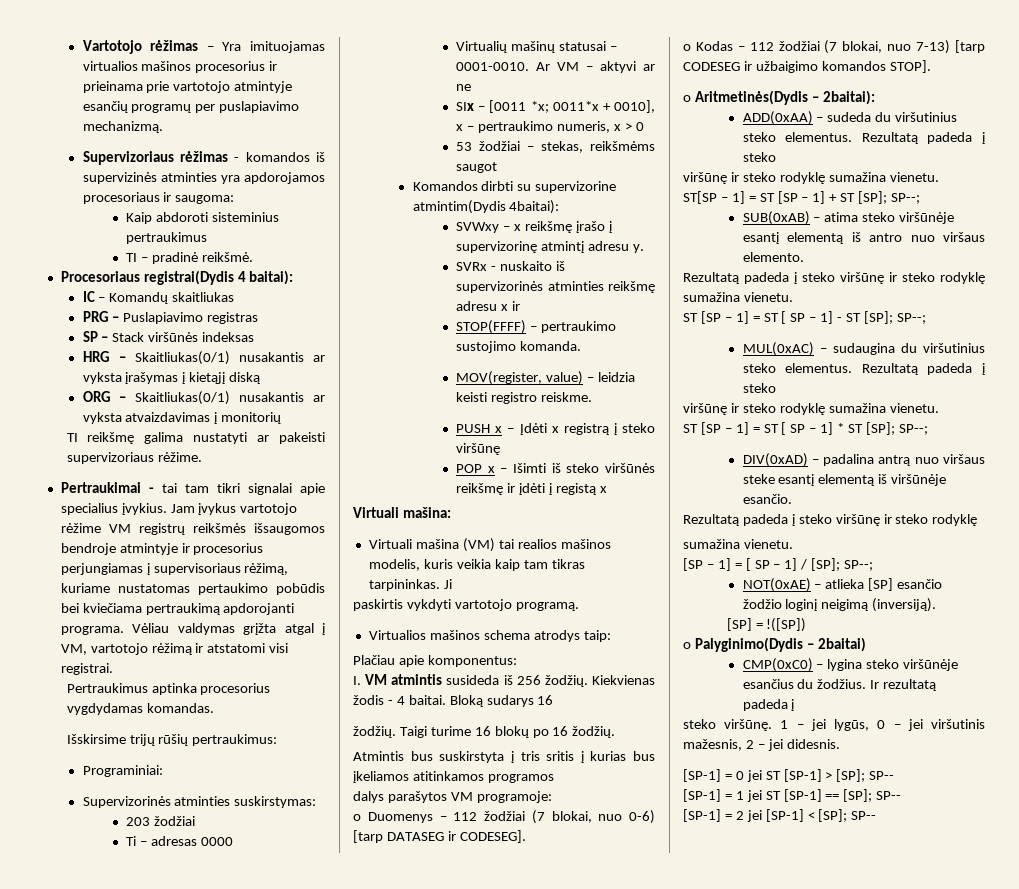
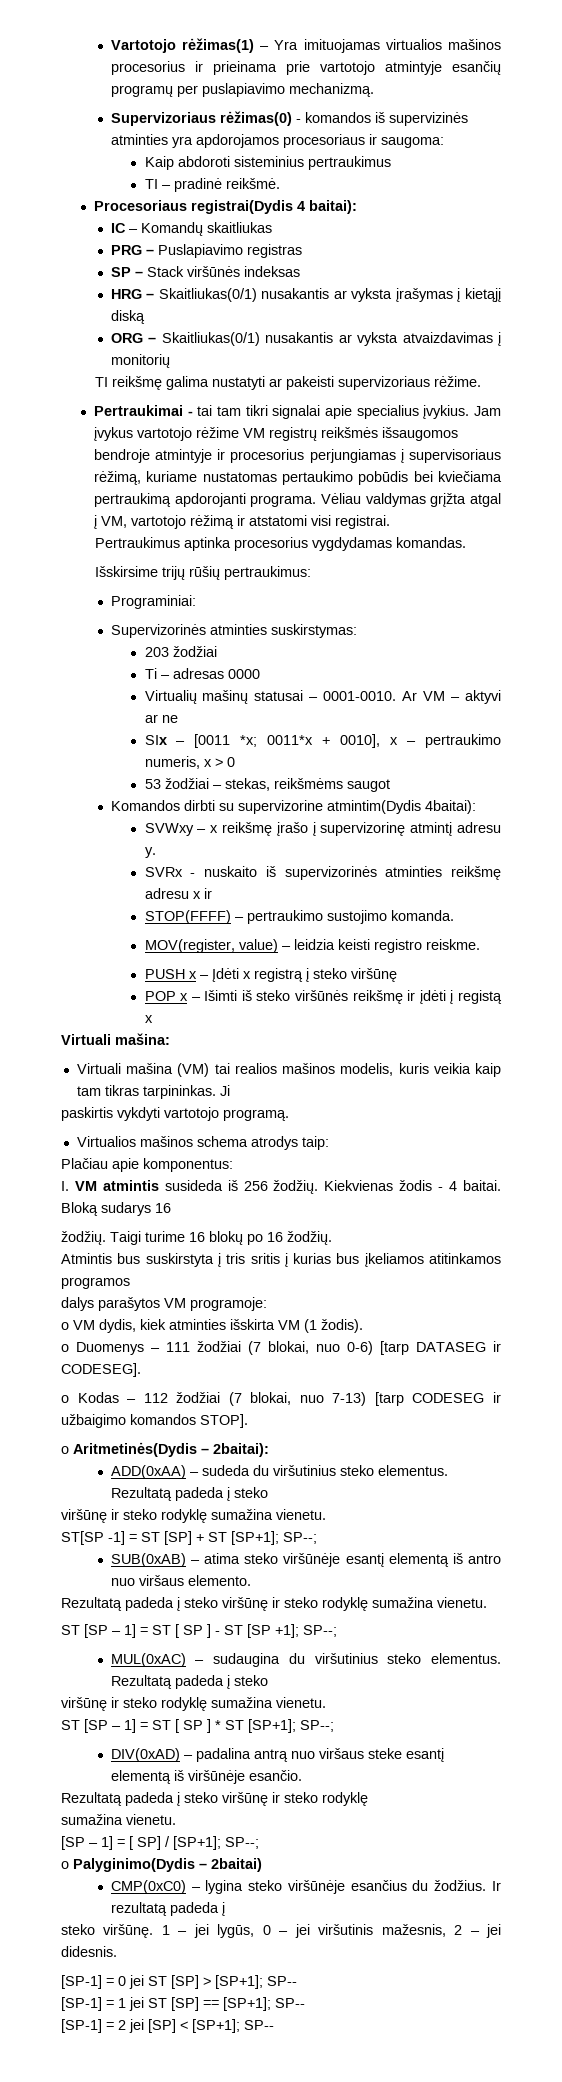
[150,40,199,51] rėžimas -> [181,38,254,53] rėžimas(1)
[179,151,228,162] rėžimas -> [219,111,292,126] rėžimas(0)
(552, 797) none -> [61,1319,363,1333] // o VM dydis, kiek atminties išskirta VM (1 žodis).
[453,812,478,821] 112 -> [166,1342,190,1352] 111
[720,191,826,204] – 1] = ST [SP – 1] -> [108,1531,192,1545] -1] = ST [SP]
[858,191,888,204] [SP]; -> [231,1531,279,1545] [SP+1];
[809,311,893,324] – 1] - ST [SP]; -> [207,1624,299,1638] ] - ST [SP +1];
[809,422,834,435] – 1] -> [207,1719,211,1733] ]
[865,422,895,435] [SP]; -> [248,1719,296,1733] [SP+1];
[754,558,874,571] [742,578,943,592] [742,598,937,612] [726,618,807,632] SP – 1] / [SP]; SP--; // NOT(0xAE) – atlieka [SP] esančio žodžio loginį neigimą (inversiją). // [SP] = !([SP]) -> [137,1836,259,1850] SP] / [SP+1]; SP--;
[783,769,866,782] [SP-1] > [SP]; -> [171,1975,263,1989] [SP] > [SP+1];
[783,789,873,802] [SP-1] == [SP]; -> [171,1997,271,2011] [SP] == [SP+1];
[765,809,848,822] [SP-1] < [SP]; -> [148,2019,240,2033] [SP] < [SP+1];

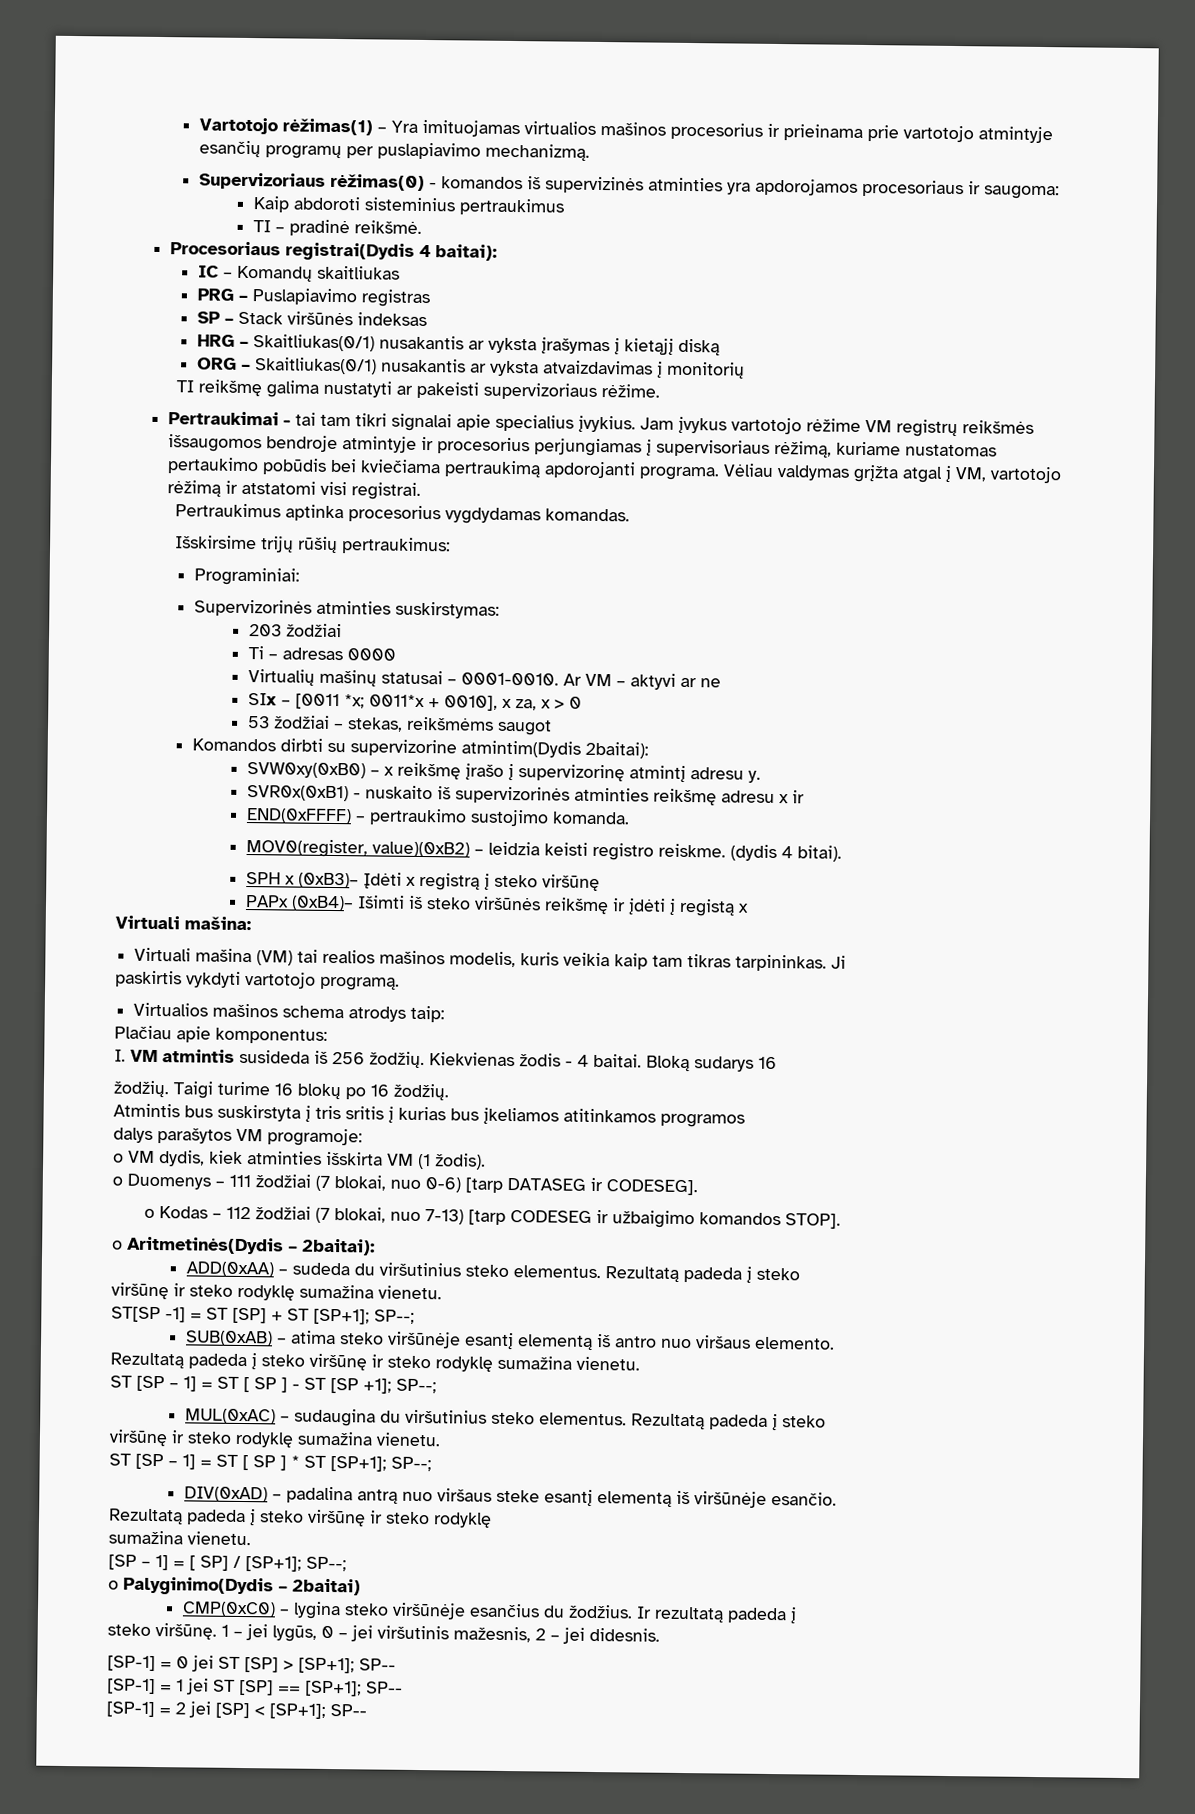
[407,734,501,748] [144,756,200,769] – pertraukimo numeris, -> [515,699,538,711] za,
[424,800,476,814] [144,823,194,836] 4baitai): // SVWxy -> [584,741,649,759] [247,762,367,779] 2baitai): // SVW0xy(0xB0)
[144,867,183,877] SVRx -> [247,785,350,802] SVR0x(0xB1)
[144,910,231,924] STOP(FFFF) -> [246,808,353,825] END(0xFFFF)
[144,939,278,953] MOV(register, value) -> [246,839,471,858] MOV0(register, value)(0xB2)
[144,969,209,979] // PUSH x – -> [730,844,843,862] [246,872,360,889] (dydis 4 bitai). // SPH x (0xB3)–
[144,991,201,1001] POP x – -> [245,895,355,912] PAPx (0xB4)–

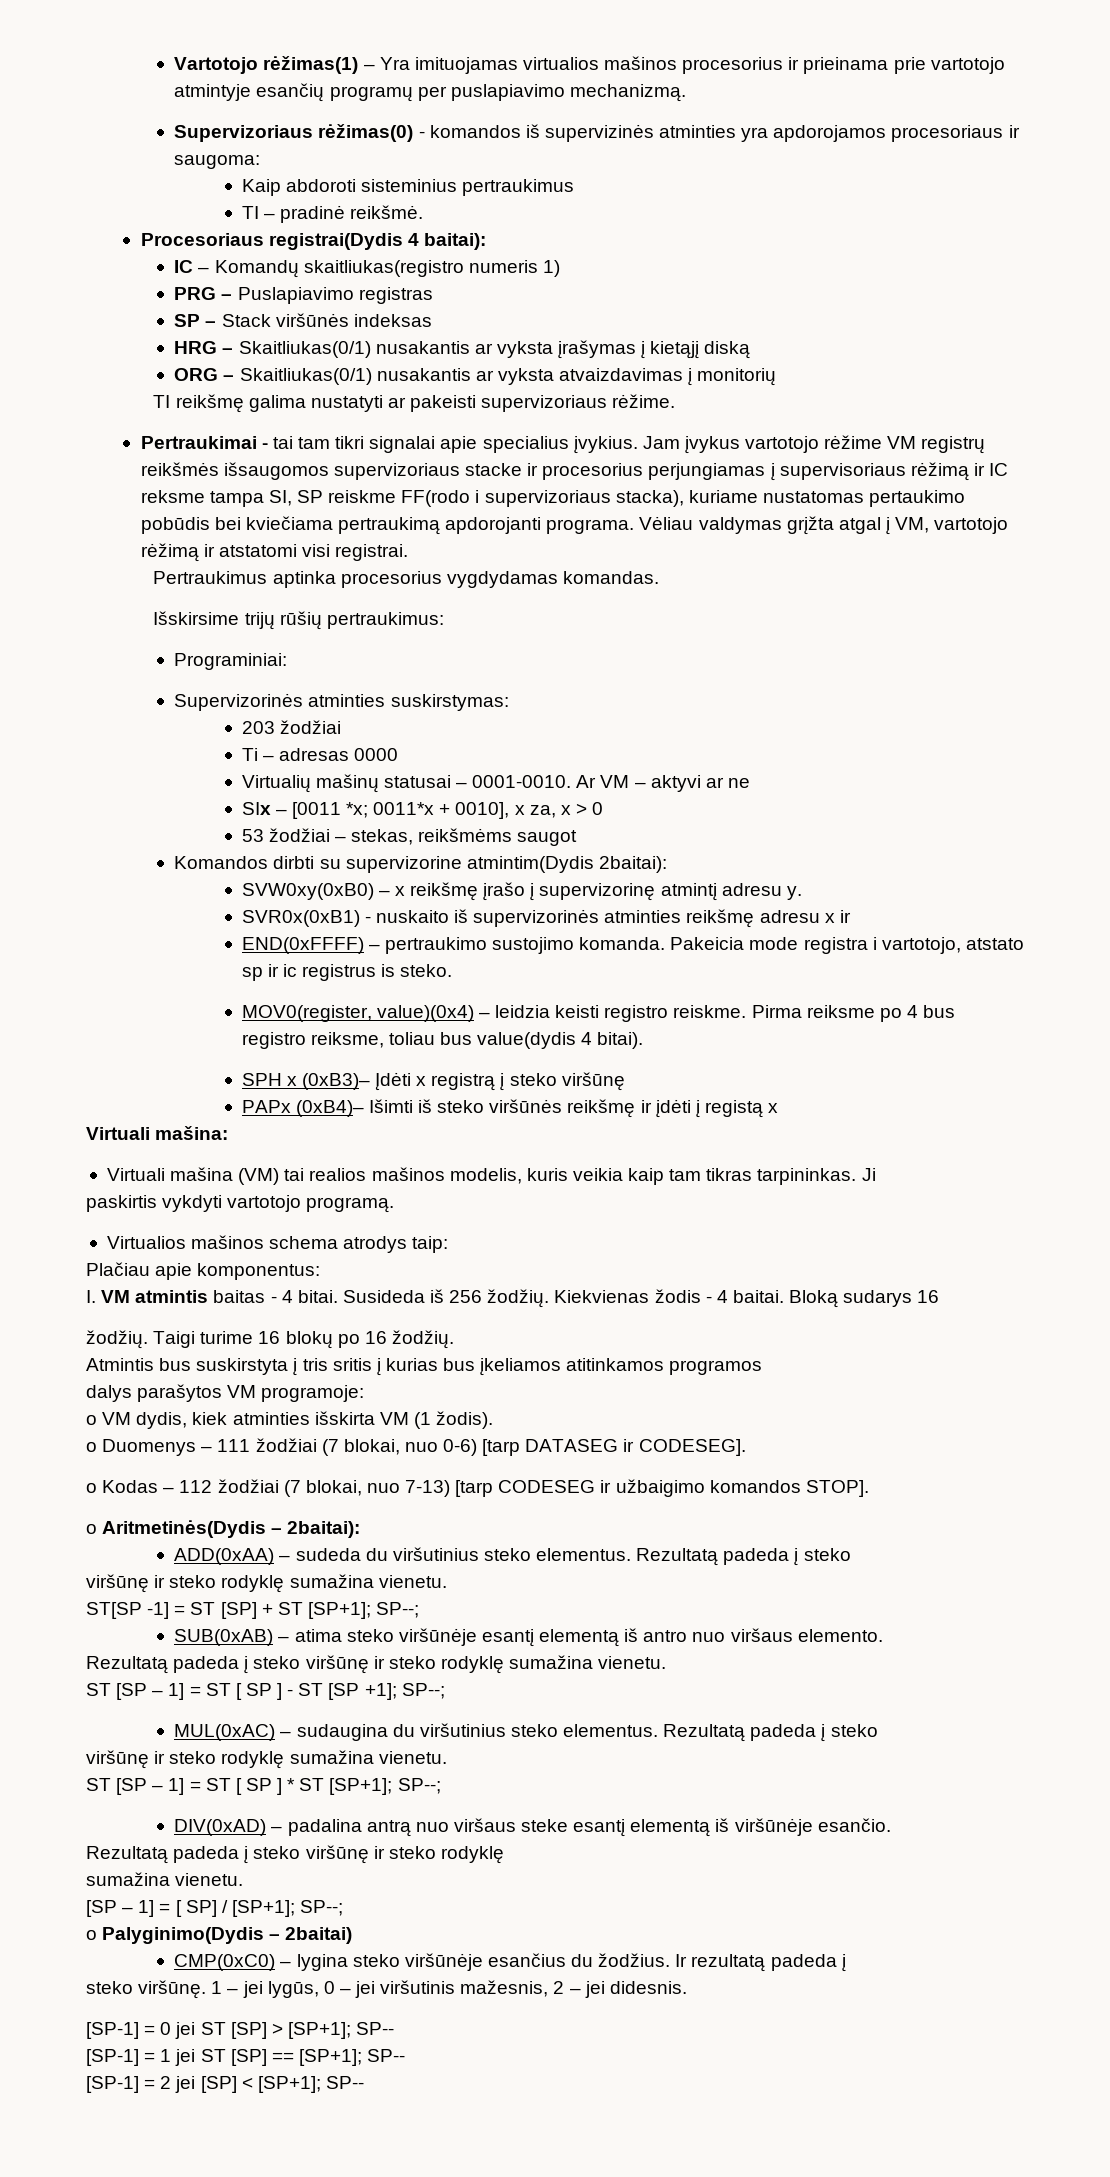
[316,265,400,280] skaitliukas -> [303,260,560,277] skaitliukas(registro numeris 1)
[265,435,417,453] bendroje atmintyje -> [333,463,522,480] supervizoriaus stacke
[773,440,832,459] rėžimą, -> [910,462,1009,481] [140,490,684,507] rėžimą ir IC reksme tampa SI, SP reiskme FF(rodo i supervizoriaus stacka),
(631, 818) none -> [670,937,1024,954] [241,964,453,981] Pakeicia mode registra i vartotojo, atstato sp ir ic registrus is steko.
[372,841,471,858] value)(0xB2) -> [376,1005,474,1022] value)(0x4)
[730,844,778,862] (dydis -> [751,1005,956,1022] [241,1032,577,1049] Pirma reiksme po 4 bus registro reiksme, toliau bus value(dydis
[239,1049,310,1064] susideda -> [213,1290,425,1303] baitas - 4 bitai. Susideda

